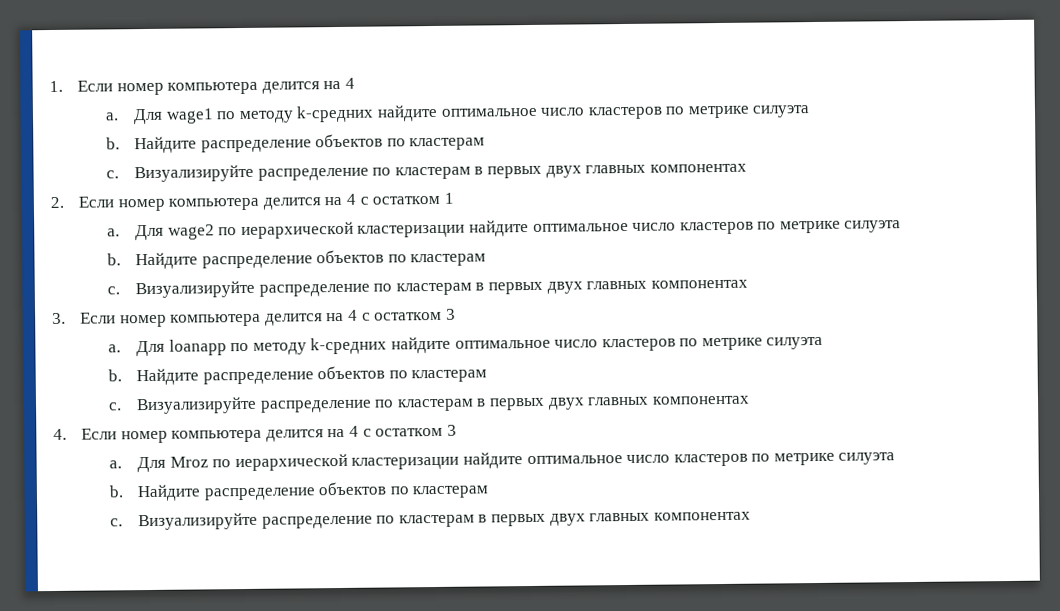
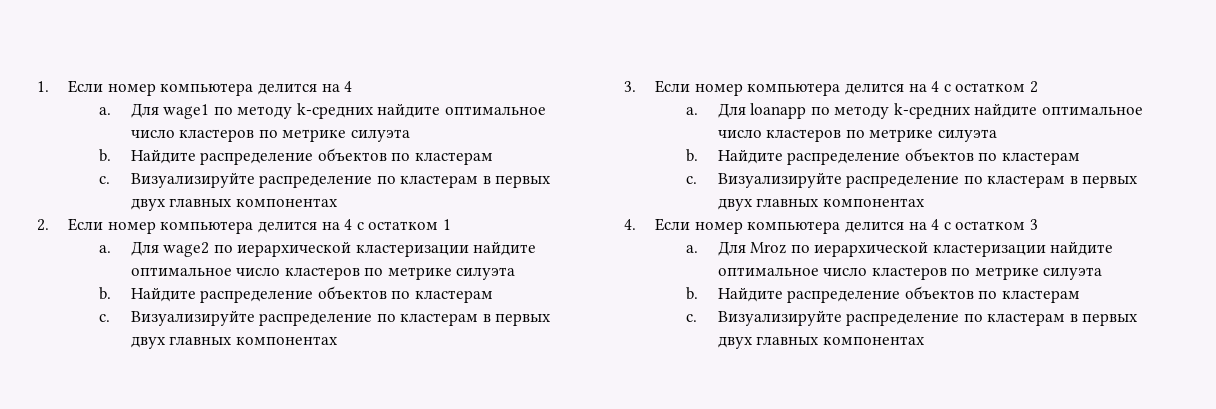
[445,308,456,320] 3 -> [1029,81,1038,93] 2

